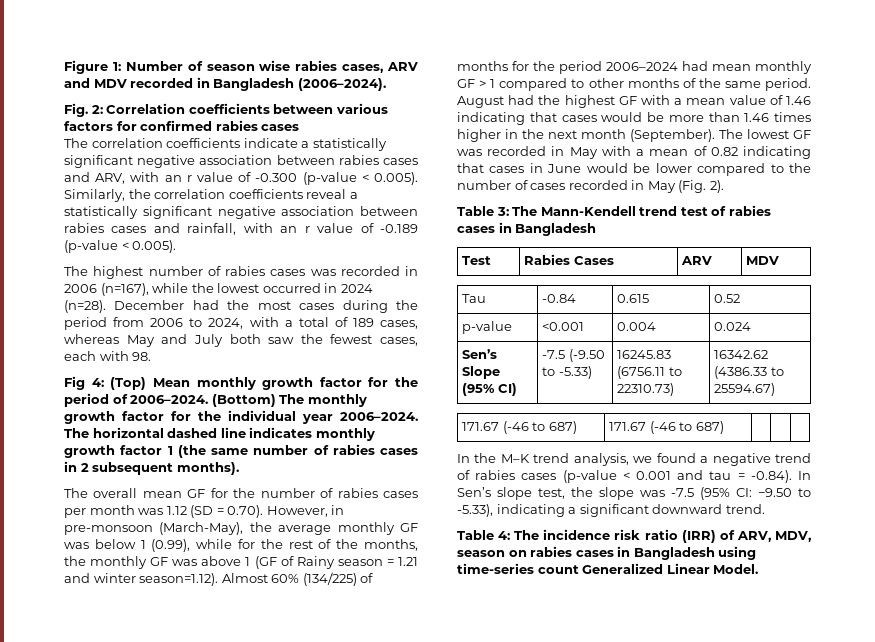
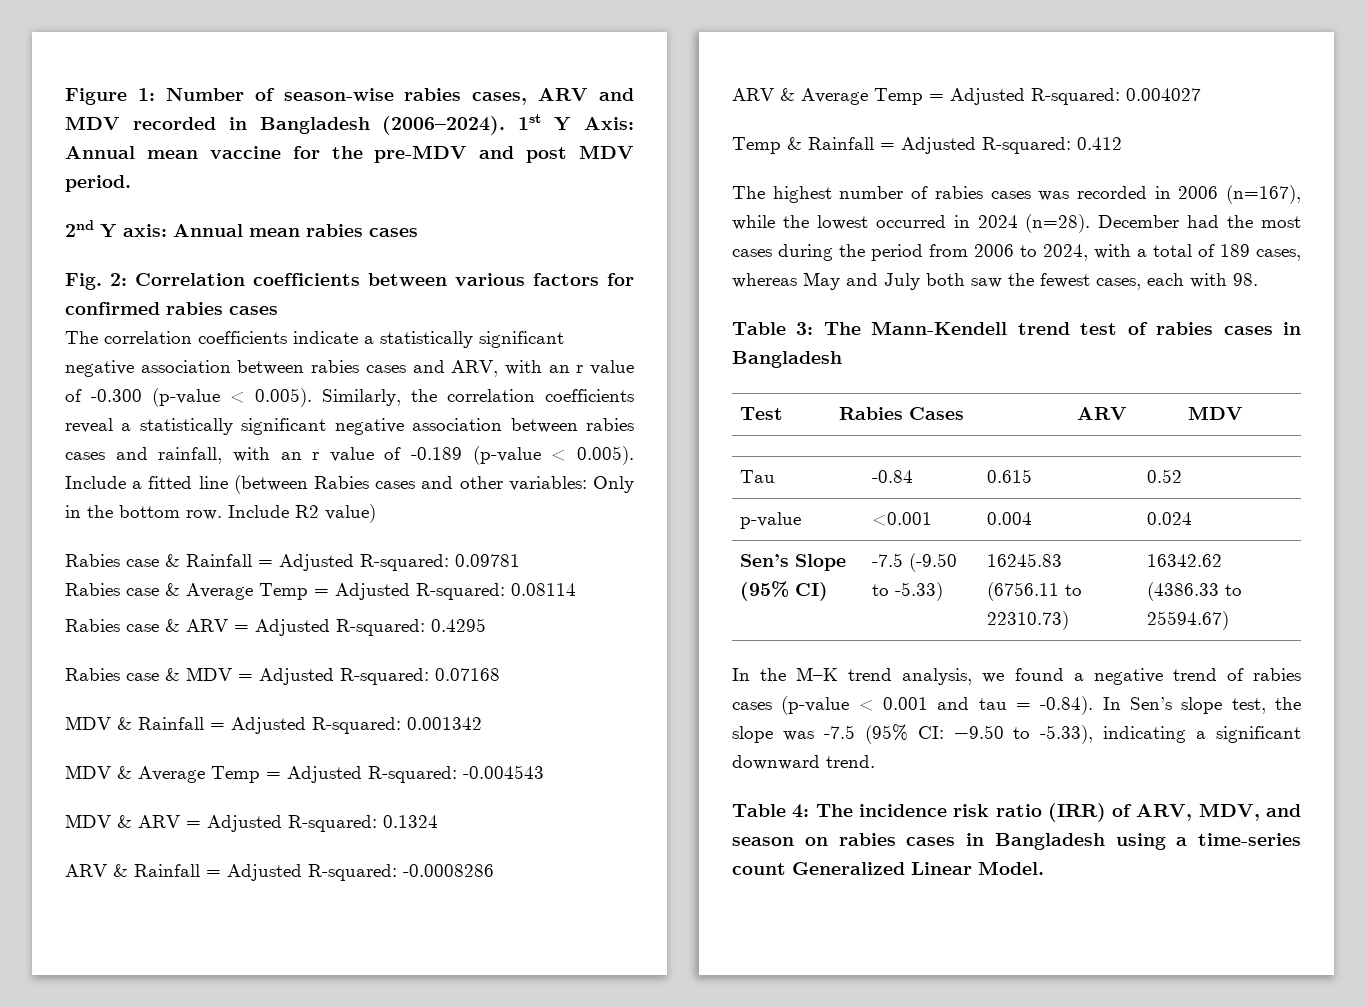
[206,60,291,71] season wise -> [283,88,394,101] season-wise
(386, 84) none -> [518,114,634,131] [65,145,634,163] [65,175,131,192] [65,220,418,238] 1st Y Axis: Annual mean vaccine for the pre-MDV and post MDV period. // 2nd Y axis: Annual mean rabies cases
(177, 246) none -> [65,475,634,494] [65,504,376,523] [65,554,520,571] [65,583,576,600] [65,618,486,636] [65,667,500,685] [65,716,482,734] [65,765,544,783] [65,814,438,832] [65,864,494,881] [732,88,1201,105] [732,137,1122,154] Include a fitted line (between Rabies cases and other variables: Only in the bottom row. Include R2 value) // Rabies case & Rainfall = Adjusted R-squared: 0.09781 // Rabies case & Average Temp = Adjusted R-squared: 0.08114 // Rabies case & ARV = Adjusted R-squared: 0.4295 // Rabies case & MDV = Adjusted R-squared: 0.07168 // MDV & Rainfall = Adjusted R-squared: 0.001342 // MDV & Average Temp = Adjusted R-squared: -0.004543 // MDV & ARV = Adjusted R-squared: 0.1324 // ARV & Rainfall = Adjusted R-squared: -0.0008286 // ARV & Average Temp = Adjusted R-squared: 0.004027 // Temp & Rainfall = Adjusted R-squared: 0.412
[64,376,418,390] [64,393,367,407] [64,410,418,424] [64,427,375,441] [64,444,418,458] [64,461,239,475] [64,488,419,498] [64,505,345,518] [64,522,418,535] [64,539,419,552] [64,556,418,569] [64,572,374,586] [457,61,812,74] [457,78,811,91] [457,95,811,108] [457,112,811,125] [457,129,811,142] [457,146,811,159] [457,163,811,176] [457,180,724,193] // Fig 4: (Top) Mean monthly growth factor for the period of 2006–2024. (Bottom) The monthly growth factor for the individual year 2006–2024. The horizontal dashed line indicates monthly growth factor 1 (the same number of rabies cases in 2 subsequent months). // The overall mean GF for the number of rabies cases per month was 1.12 (SD = 0.70). However, in pre-monsoon (March-May), the average monthly GF was below 1 (0.99), while for the rest of the months, the monthly GF was above 1 (GF of Rainy season = 1.21 and winter season=1.12). Almost 60% (134/225) of months for the period 2006–2024 had mean monthly GF > 1 compared to other months of the same period. August had the highest GF with a mean value of 1.46 indicating that cases would be more than 1.46 times higher in the next month (September). The lowest GF was recorded in May with a mean of 0.82 indicating that cases in June would be lower compared to the number of cases recorded in May (Fig. 2). -> (1258, 279) none
[462,421,577,434] [609,421,724,434] // 171.67 (-46 to 687) | 171.67 (-46 to 687) | | | -> (1229, 620) none
(811, 536) none -> [1266,804,1301,817] and
(757, 553) none -> [1176,837,1188,846] a

